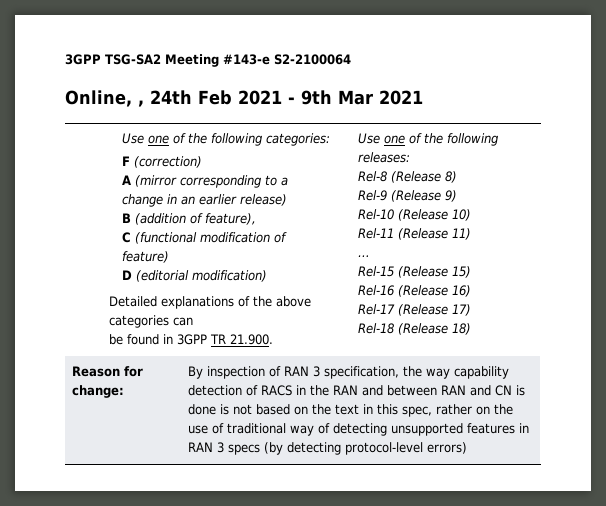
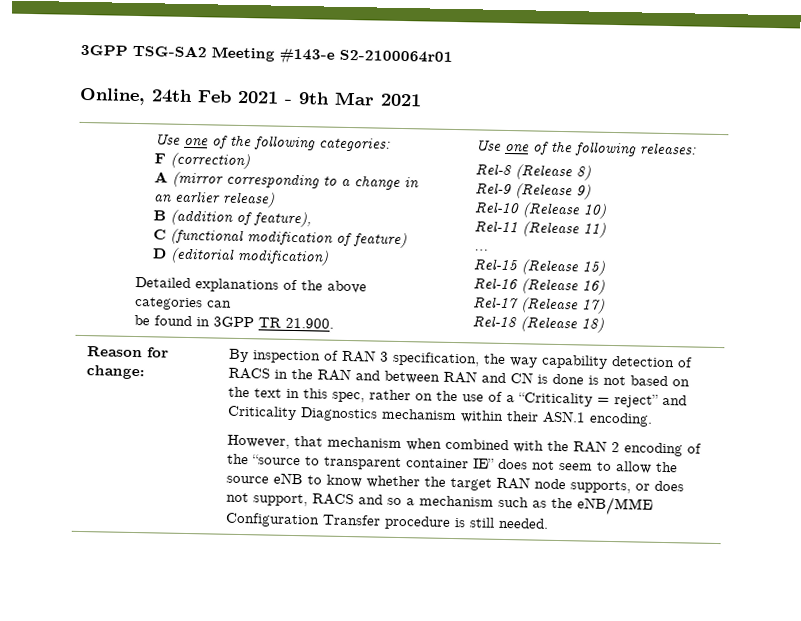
[274,54,351,65] S2-2100064 -> [339,49,453,63] S2-2100064r01
[138,100,144,107] , -> (146, 96) none
[226,423,529,436] [187,442,467,455] traditional way of detecting unsupported features in RAN 3 specs (by detecting protocol-level errors) -> [505,392,687,408] [226,405,653,427] [226,434,702,457] [226,453,678,474] [225,472,684,494] [225,492,653,516] [224,512,549,530] a “Criticality = reject” and Criticality Diagnostics mechanism within their ASN.1 encoding. // However, that mechanism when combined with the RAN 2 encoding of the “source to transparent container IE” does not seem to allow the source eNB to know whether the target RAN node supports, or does not support, RACS and so a mechanism such as the eNB/MME Configuration Transfer procedure is still needed.

